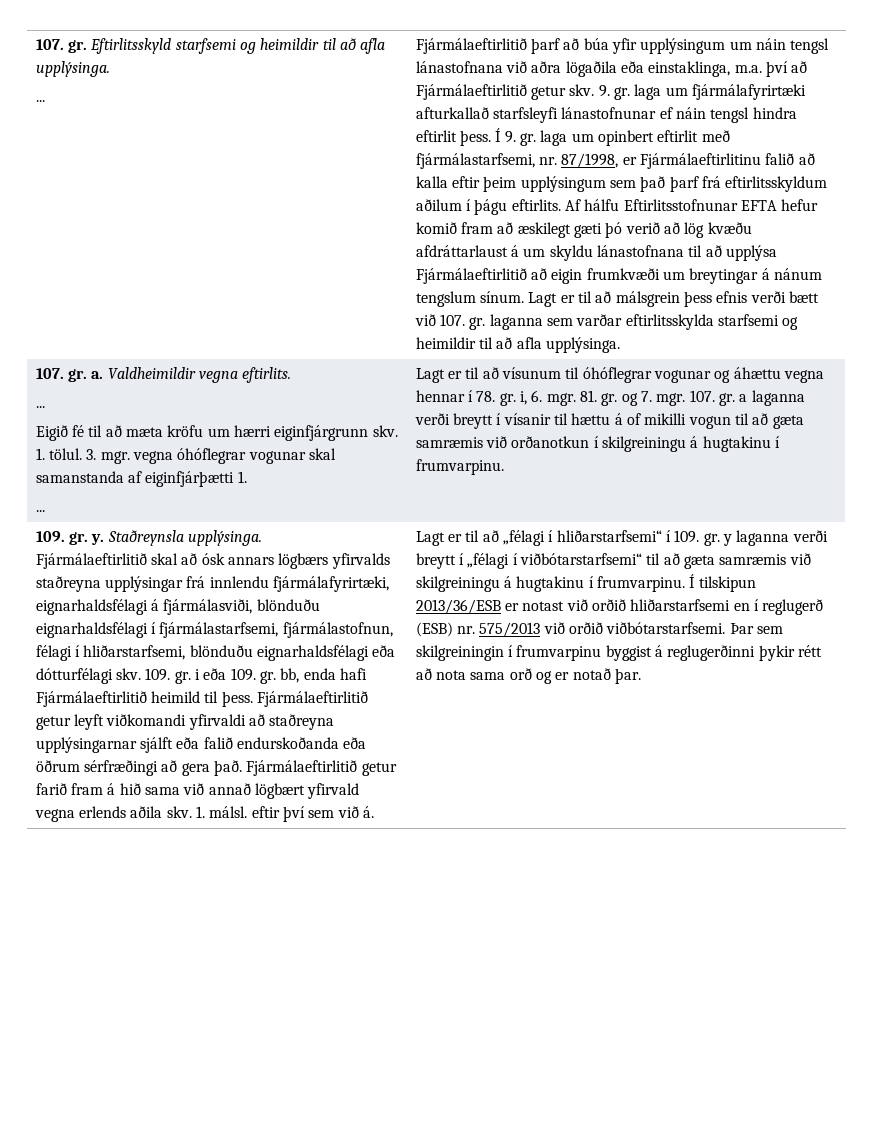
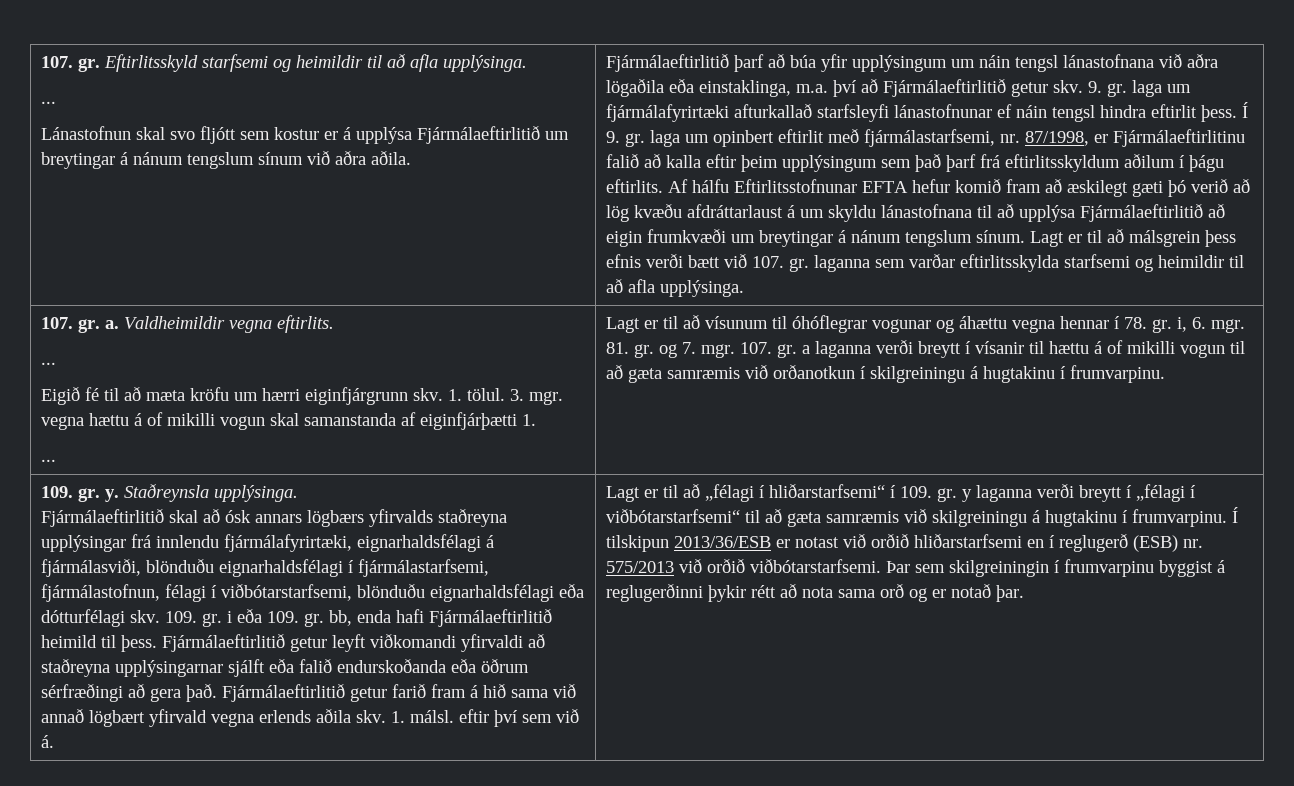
(45, 101) none -> [41,125,570,144] [41,150,412,169] // Lánastofnun skal svo fljótt sem kostur er á upplýsa Fjármálaeftirlitið um breytingar á nánum tengslum sínum við aðra aðila.
[177,448,306,464] óhóflegrar vogunar -> [89,412,266,430] hættu á of mikilli vogun
[83,645,186,660] hliðarstarfsemi, -> [221,583,353,601] viðbótarstarfsemi,

